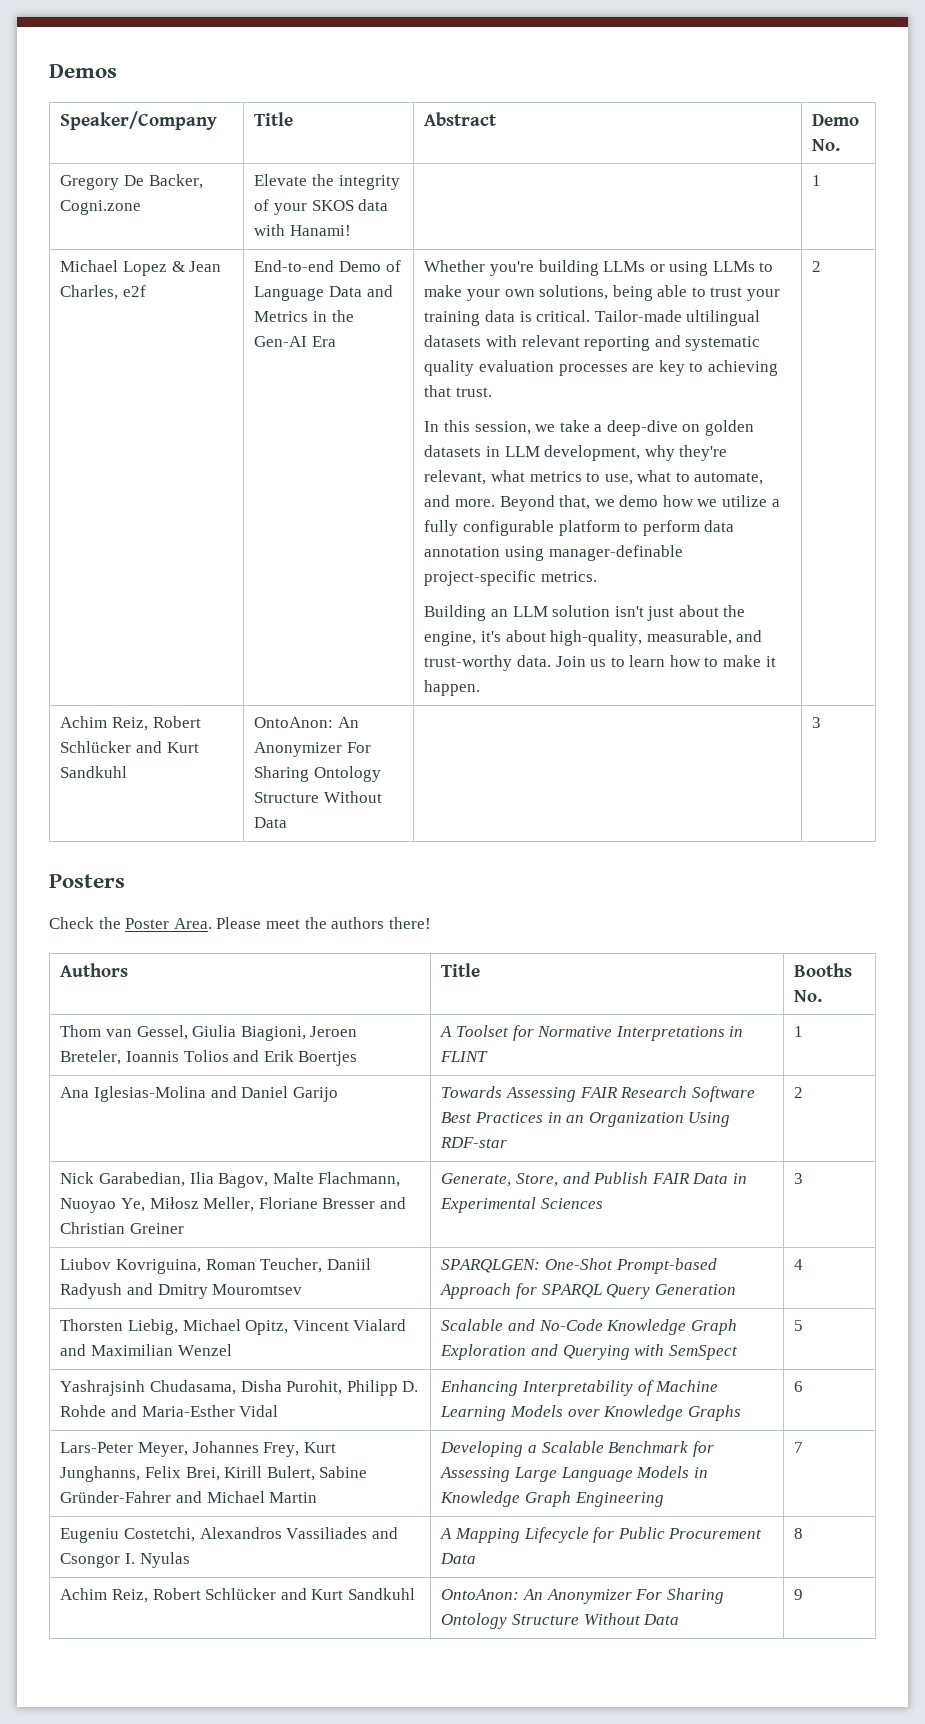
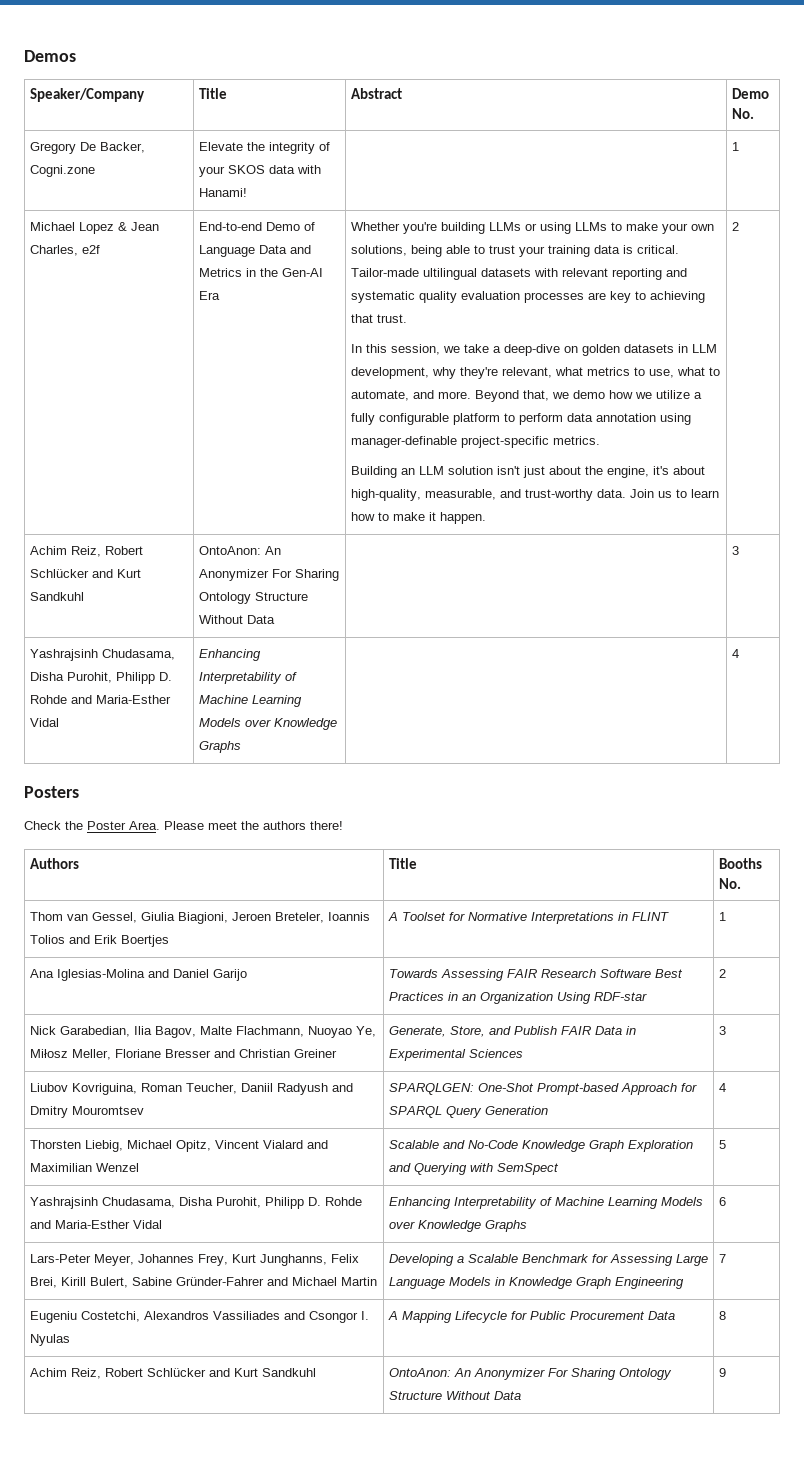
(822, 722) none -> [29,649,175,661] [29,672,172,684] [29,695,171,704] [29,718,59,727] [198,649,261,661] [198,672,297,684] [198,695,302,707] [198,718,337,730] [198,741,241,753] [731,649,739,658] // Yashrajsinh Chudasama, Disha Purohit, Philipp D. Rohde and Maria-Esther Vidal | Enhancing Interpretability of Machine Learning Models over Knowledge Graphs | | 4

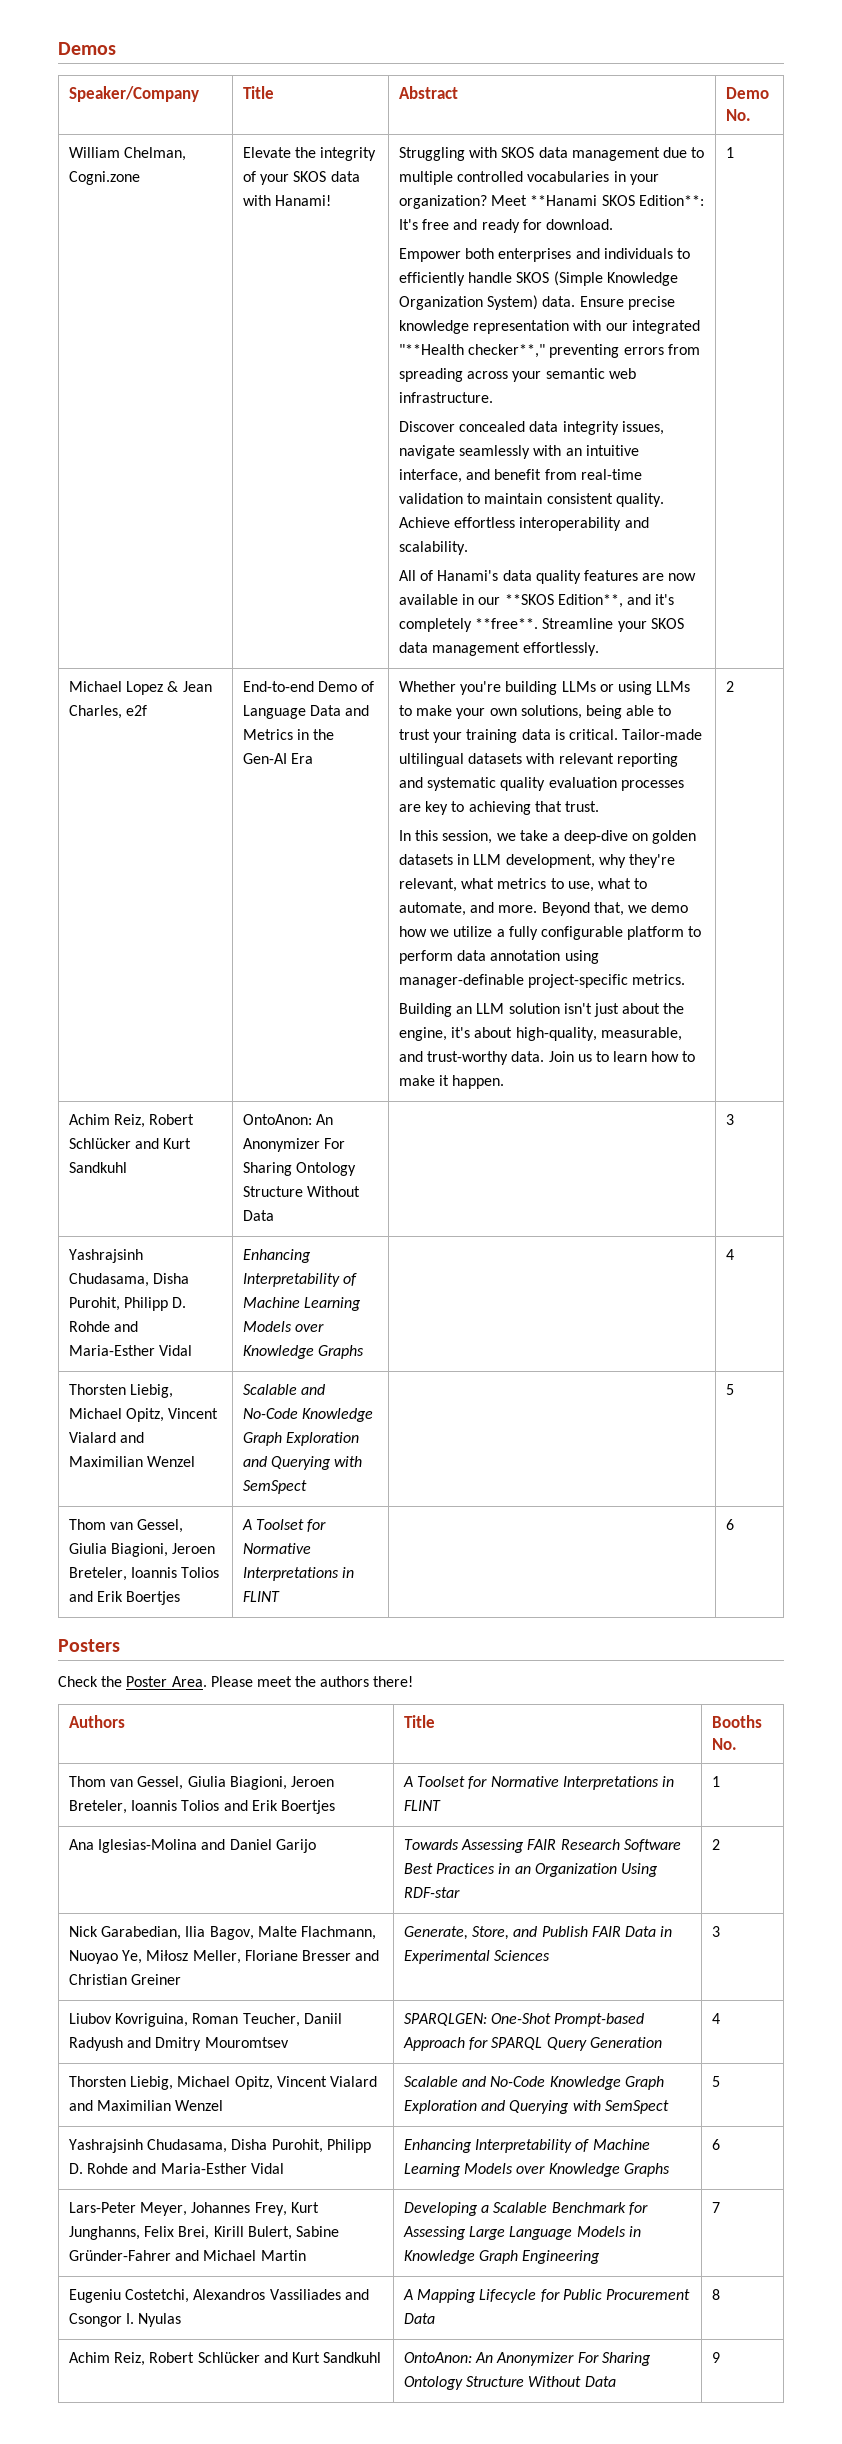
[29,142,145,154] Gregory De Backer, -> [68,147,187,161] William Chelman,
(247, 192) none -> [398,147,705,161] [398,171,659,185] [398,195,704,209] [398,219,613,233] [398,248,690,262] [398,271,678,286] [398,295,675,310] [398,320,700,334] [398,344,700,358] [398,368,636,382] [398,392,493,403] [398,421,664,435] [398,445,639,459] [398,469,642,483] [398,493,664,507] [398,517,649,531] [398,541,468,555] [398,570,697,584] [398,594,675,608] [398,618,684,632] [398,642,600,656] Struggling with SKOS data management due to multiple controlled vocabularies in your organization? Meet **Hanami SKOS Edition**: It's free and ready for download. // Empower both enterprises and individuals to efficiently handle SKOS (Simple Knowledge Organization System) data. Ensure precise knowledge representation with our integrated "**Health checker**," preventing errors from spreading across your semantic web infrastructure. // Discover concealed data integrity issues, navigate seamlessly with an intuitive interface, and benefit from real-time validation to maintain consistent quality. Achieve effortless interoperability and scalability. // All of Hanami's data quality features are now available in our **SKOS Edition**, and it's completely **free**. Streamline your SKOS data management effortlessly.
(739, 653) none -> [68,1384,174,1398] [68,1408,219,1422] [68,1432,145,1443] [68,1456,196,1467] [242,1384,326,1395] [242,1408,374,1422] [242,1432,360,1446] [242,1456,363,1470] [242,1480,307,1494] [725,1384,734,1395] [68,1519,184,1533] [68,1543,216,1557] [68,1567,220,1581] [68,1591,181,1605] [241,1519,327,1532] [242,1543,311,1554] [242,1567,355,1581] [242,1591,280,1602] [725,1519,734,1530] // Thorsten Liebig, Michael Opitz, Vincent Vialard and Maximilian Wenzel | Scalable and No-Code Knowledge Graph Exploration and Querying with SemSpect | | 5 // Thom van Gessel, Giulia Biagioni, Jeroen Breteler, Ioannis Tolios and Erik Boertjes | A Toolset for Normative Interpretations in FLINT | | 6

